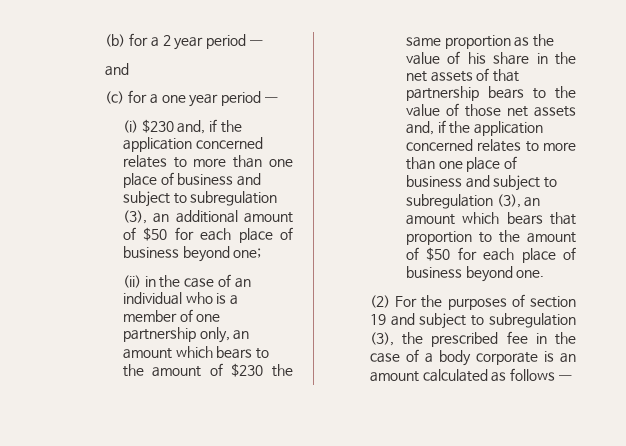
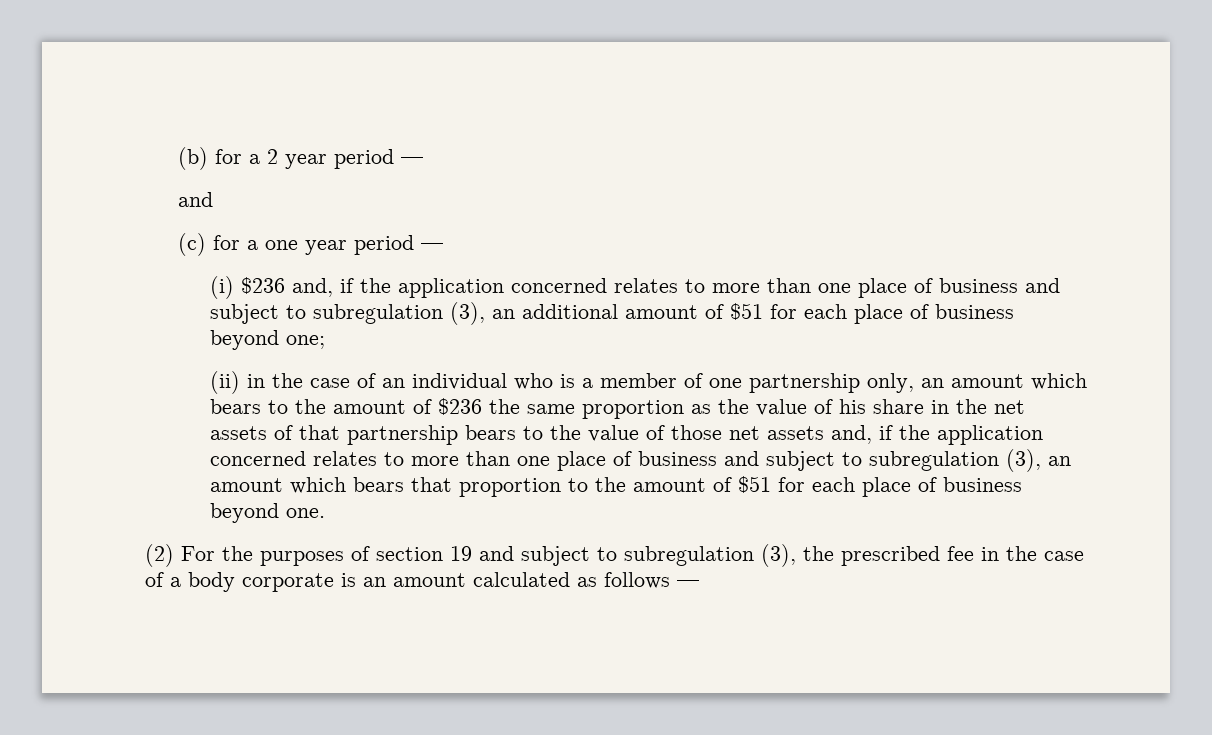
[141,119,174,133] $230 -> [241,277,286,294] $236
[143,227,168,241] $50 -> [730,303,764,320] $51
[231,363,264,377] $230 -> [438,398,483,415] $236
[426,247,451,261] $50 -> [738,476,772,493] $51

